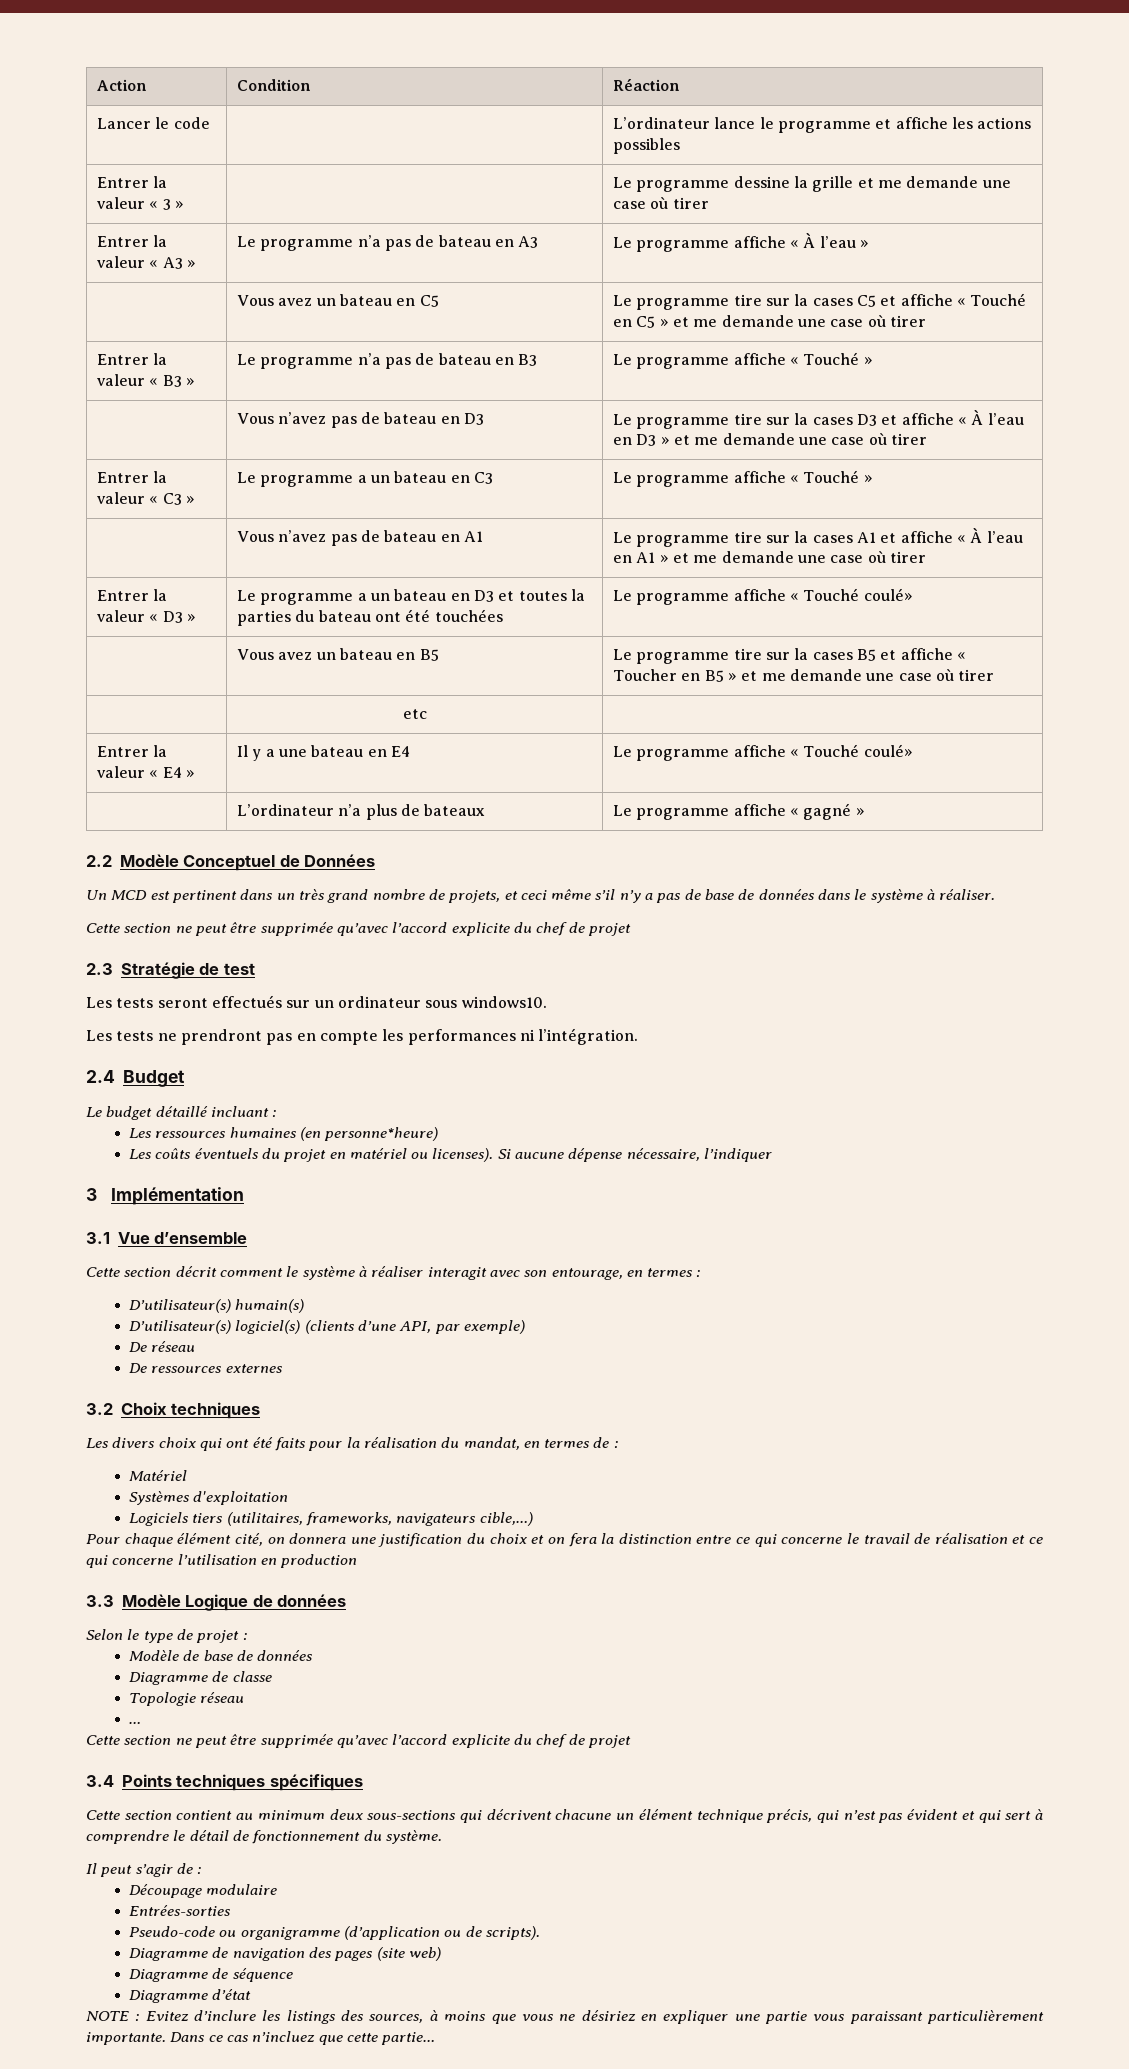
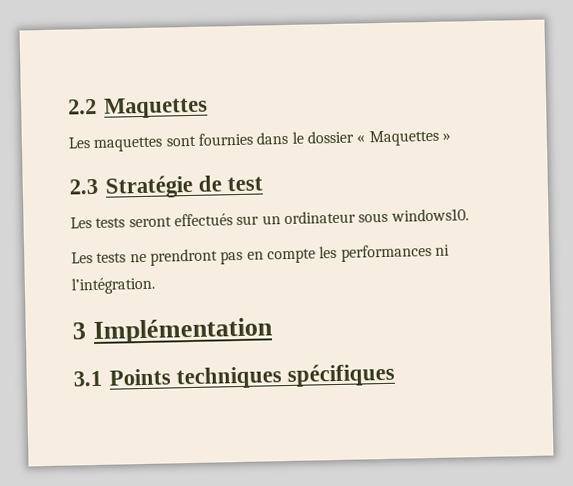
[97,79,148,91] [237,79,312,91] [613,78,681,91] [97,117,210,129] [613,117,1032,133] [613,138,681,154] [97,176,168,188] [97,197,185,210] [613,176,1011,192] [613,197,709,209] [97,235,168,247] [97,256,197,269] [237,235,539,251] [613,233,870,252] [237,294,439,307] [613,293,1027,310] [613,315,926,328] [97,353,168,365] [97,374,196,387] [237,353,538,369] [613,352,873,369] [237,412,485,428] [613,410,1024,429] [613,433,927,446] [97,471,168,483] [97,492,196,505] [237,471,494,487] [613,470,873,487] [237,530,484,546] [613,528,1023,547] [613,551,926,563] [97,589,168,601] [97,610,197,623] [237,589,585,605] [237,609,503,626] [613,588,913,605] [237,648,439,661] [613,648,966,664] [613,669,995,682] [402,709,427,719] [97,745,168,757] [97,766,196,778] [237,745,411,761] [613,744,913,761] [237,804,486,820] [613,803,865,820] [86,854,376,871] [86,889,996,903] [86,922,631,936] Action | Condition | Réaction // Lancer le code | | L’ordinateur lance le programme et affiche les actions possibles // Entrer la valeur « 3 » | | Le programme dessine la grille et me demande une case où tirer // Entrer la valeur « A3 » | Le programme n’a pas de bateau en A3 | Le programme affiche « À l’eau » // | Vous avez un bateau en C5 | Le programme tire sur la cases C5 et affiche « Touché en C5 » et me demande une case où tirer // Entrer la valeur « B3 » | Le programme n’a pas de bateau en B3 | Le programme affiche « Touché » // | Vous n’avez pas de bateau en D3 | Le programme tire sur la cases D3 et affiche « À l’eau en D3 » et me demande une case où tirer // Entrer la valeur « C3 » | Le programme a un bateau en C3 | Le programme affiche « Touché » // | Vous n’avez pas de bateau en A1 | Le programme tire sur la cases A1 et affiche « À l’eau en A1 » et me demande une case où tirer // Entrer la valeur « D3 » | Le programme a un bateau en D3 et toutes la parties du bateau ont été touchées | Le programme affiche « Touché coulé» // | Vous avez un bateau en B5 | Le programme tire sur la cases B5 et affiche « Toucher en B5 » et me demande une case où tirer // | etc | // Entrer la valeur « E4 » | Il y a une bateau en E4 | Le programme affiche « Touché coulé» // | L’ordinateur n’a plus de bateaux | Le programme affiche « gagné » // 2.2 Modèle Conceptuel de Données // Un MCD est pertinent dans un très grand nombre de projets, et ceci même s’il n’y a pas de base de données dans le système à réaliser. // Cette section ne peut être supprimée qu’avec l’accord explicite du chef de projet -> [67,96,208,119] [68,129,451,152] 2.2 Maquettes // Les maquettes sont fournies dans le dossier « Maquettes »
[86,1070,185,1087] [86,1106,277,1120] [128,1127,439,1141] [128,1148,773,1162] [86,1187,245,1205] [86,1232,248,1244] [86,1266,701,1280] [128,1299,305,1313] [128,1320,525,1334] [128,1341,196,1352] [128,1363,283,1373] [86,1402,261,1419] [86,1437,618,1451] [128,1470,187,1481] [128,1491,289,1505] [128,1512,533,1526] [86,1533,1043,1547] [86,1554,358,1568] [86,1594,347,1611] [86,1629,247,1643] [128,1650,314,1661] [128,1671,272,1685] [128,1692,245,1706] [128,1721,141,1724] [86,1734,631,1748] [86,1774,363,1791] [86,1809,1043,1823] [86,1830,442,1844] [86,1863,202,1877] [128,1884,278,1898] [128,1905,231,1916] [128,1926,540,1940] [128,1947,441,1961] [128,1968,293,1982] [128,1989,252,2003] [86,2010,1045,2024] [86,2031,436,2045] 2.4 Budget // Le budget détaillé incluant : // Les ressources humaines (en personne*heure) // Les coûts éventuels du projet en matériel ou licenses). Si aucune dépense nécessaire, l’indiquer // 3 Implémentation // 3.1 Vue d’ensemble // Cette section décrit comment le système à réaliser interagit avec son entourage, en termes : // D’utilisateur(s) humain(s) // D’utilisateur(s) logiciel(s) (clients d’une API, par exemple) // De réseau // De ressources externes // 3.2 Choix techniques // Les divers choix qui ont été faits pour la réalisation du mandat, en termes de : // Matériel // Systèmes d'exploitation // Logiciels tiers (utilitaires, frameworks, navigateurs cible,…) // Pour chaque élément cité, on donnera une justification du choix et on fera la distinction entre ce qui concerne le travail de réalisation et ce qui concerne l’utilisation en production // 3.3 Modèle Logique de données // Selon le type de projet : // Modèle de base de données // Diagramme de classe // Topologie réseau // … // Cette section ne peut être supprimée qu’avec l’accord explicite du chef de projet // 3.4 Points techniques spécifiques // Cette section contient au minimum deux sous-sections qui décrivent chacune un élément technique précis, qui n’est pas évident et qui sert à comprendre le détail de fonctionnement du système. // Il peut s’agir de : // Découpage modulaire // Entrées-sorties // Pseudo-code ou organigramme (d’application ou de scripts). // Diagramme de navigation des pages (site web) // Diagramme de séquence // Diagramme d’état // NOTE : Evitez d’inclure les listings des sources, à moins que vous ne désiriez en expliquer une partie vous paraissant particulièrement importante. Dans ce cas n’incluez que cette partie… -> [72,317,274,345] [73,362,396,390] 3 Implémentation // 3.1 Points techniques spécifiques

